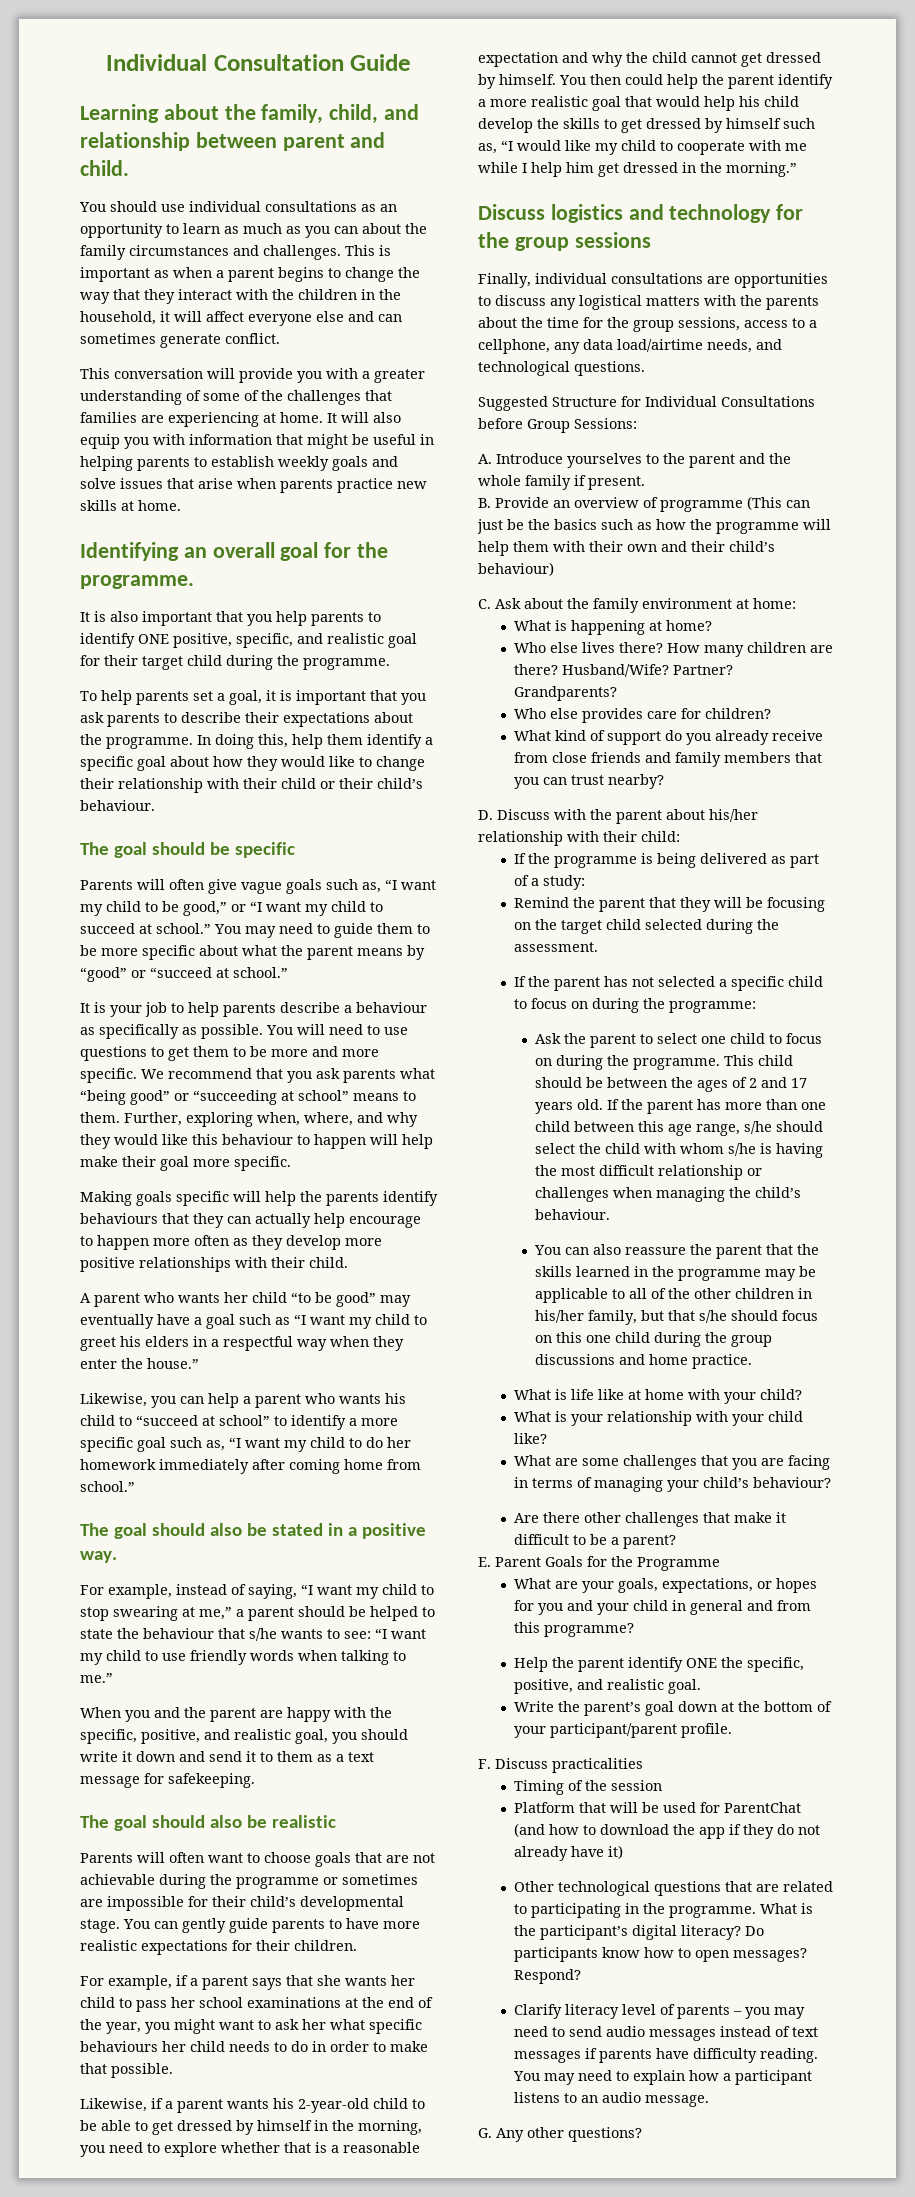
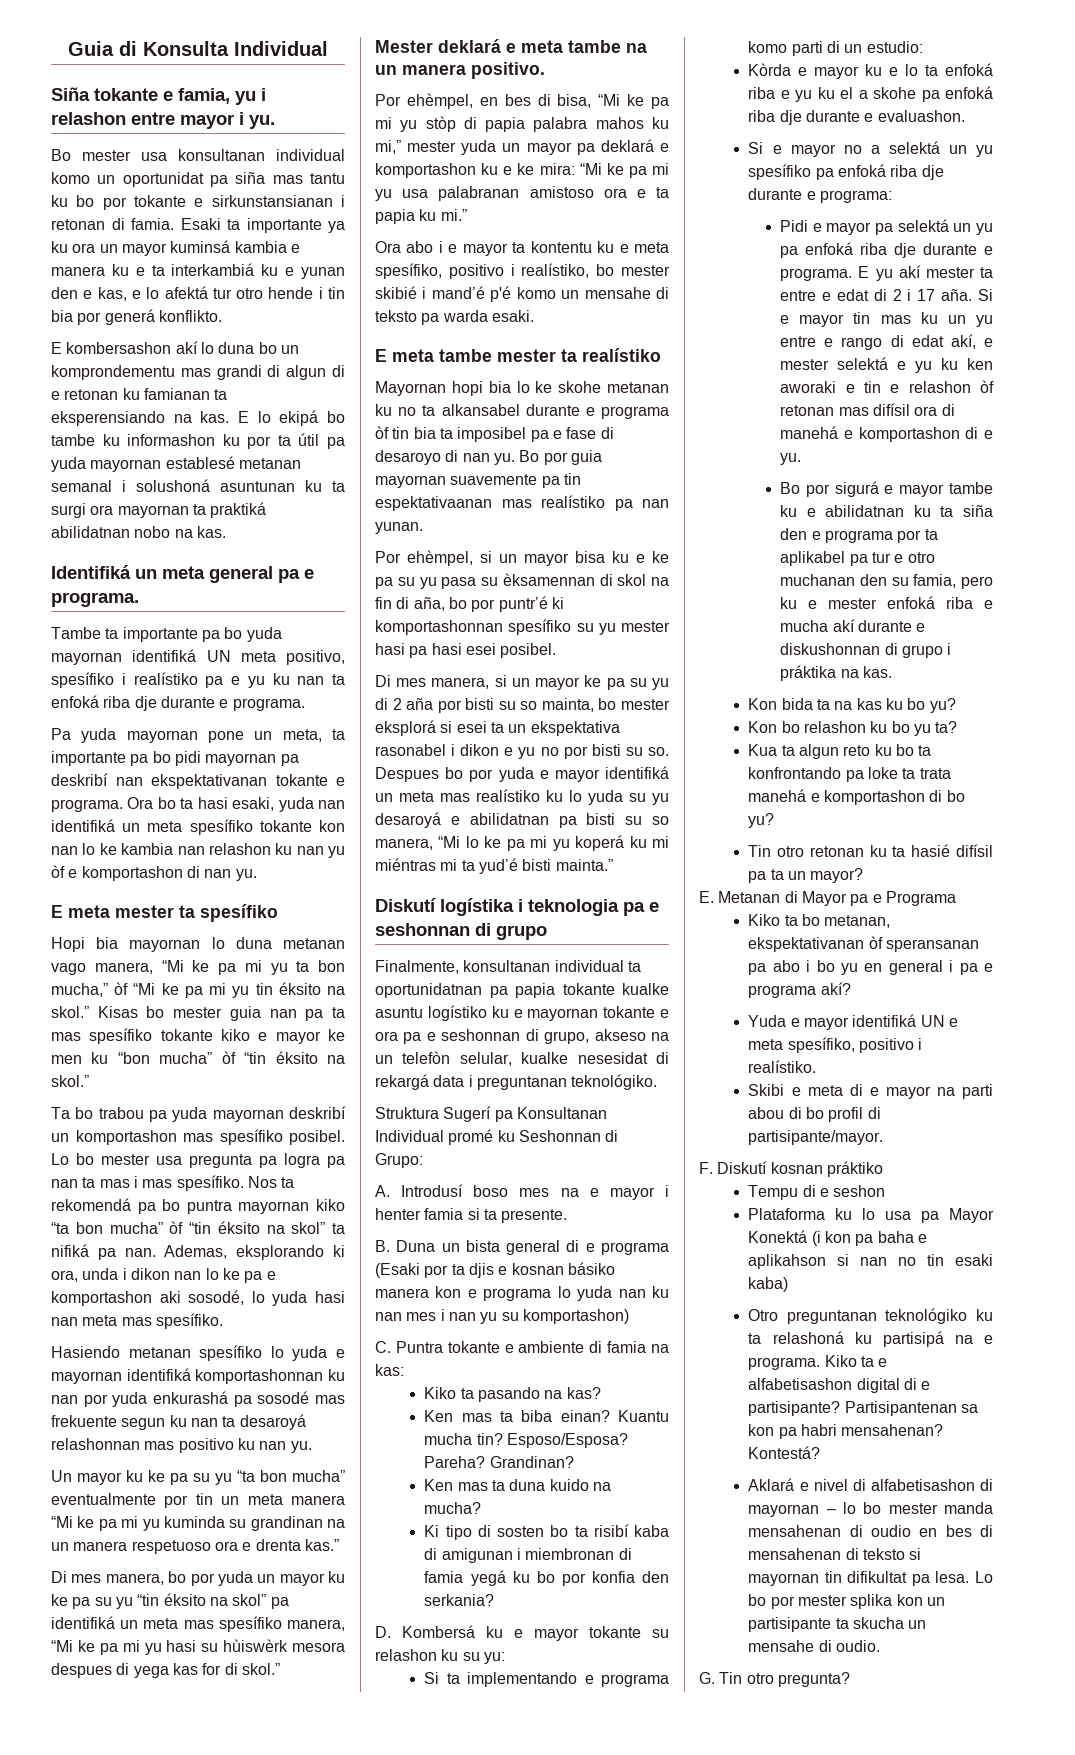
[105,54,412,71] [80,104,420,124] [80,132,386,151] [80,160,129,176] [79,201,397,212] [80,223,427,238] [80,245,391,260] [80,267,420,282] [80,289,401,304] [80,311,402,326] [80,333,280,348] [80,368,425,383] [80,390,392,405] [80,412,401,427] [80,434,434,449] [80,456,398,471] [80,478,427,493] [80,500,181,511] [80,542,389,561] [80,575,194,589] [80,611,381,626] [80,633,417,648] [80,655,390,670] [80,690,426,705] [80,712,413,727] [80,734,433,749] [80,756,425,771] [80,778,423,793] [80,800,155,811] [80,842,295,858] [80,879,436,894] [80,901,383,916] [80,923,430,938] [80,945,425,960] [80,967,288,982] [80,1002,427,1017] [80,1024,408,1039] [80,1046,379,1061] [80,1068,435,1083] [80,1090,416,1105] [80,1112,418,1127] [80,1134,433,1149] [80,1156,291,1171] [80,1191,438,1206] [80,1213,421,1228] [80,1235,382,1250] [80,1257,348,1272] [80,1292,411,1307] [80,1314,427,1329] [80,1336,404,1351] [80,1358,199,1369] [80,1393,406,1408] [80,1415,398,1430] [80,1437,411,1452] [80,1459,421,1474] [80,1481,135,1492] [80,1523,426,1539] [80,1551,117,1563] [80,1584,434,1599] [80,1606,435,1621] [80,1628,426,1641] [80,1650,406,1665] [80,1673,113,1683] [80,1707,392,1722] [80,1729,408,1744] [80,1751,374,1762] [80,1773,255,1788] [80,1815,336,1831] [80,1852,435,1867] [80,1874,418,1889] [80,1896,404,1911] [80,1918,420,1933] [80,1940,357,1955] [80,1975,415,1990] [80,1997,433,2012] [80,2019,422,2034] [80,2041,428,2052] [80,2063,173,2078] [80,2098,425,2113] [80,2120,422,2135] [80,2142,420,2157] [478,52,821,67] [478,74,833,89] [478,96,799,111] [478,118,815,133] [478,140,807,155] [478,162,797,177] [478,204,804,223] [478,232,651,251] [478,273,828,288] [478,295,819,310] [478,317,817,332] [478,339,782,354] [478,361,645,376] [478,396,815,411] [478,418,637,433] [478,453,791,468] [478,475,645,490] [478,496,810,512] [477,519,831,534] [478,541,775,556] [478,562,554,576] [478,598,796,613] [514,620,713,635] [514,642,834,657] [514,664,734,677] [514,686,618,701] [514,708,772,723] [514,730,824,745] [514,752,823,767] [514,774,665,789] [478,809,758,824] [478,831,680,846] [514,853,820,868] [514,875,586,890] [514,897,826,912] [514,919,780,934] [514,942,599,952] [514,976,824,991] [514,998,757,1013] [534,1033,822,1048] [534,1055,793,1070] [534,1077,807,1092] [534,1099,826,1114] [534,1121,823,1136] [534,1143,823,1158] [534,1165,762,1180] [534,1187,801,1202] [534,1209,610,1220] [533,1244,819,1259] [534,1266,816,1281] [534,1288,812,1303] [534,1310,818,1325] [534,1332,772,1347] [534,1354,752,1369] [514,1389,803,1404] [514,1411,804,1426] [514,1433,548,1444] [514,1455,831,1470] [514,1477,832,1492] [514,1512,787,1527] [514,1534,677,1549] [478,1556,720,1571] [514,1578,818,1593] [514,1600,812,1615] [514,1622,635,1637] [514,1657,805,1672] [514,1679,702,1694] [514,1701,833,1716] [514,1723,733,1738] [478,1758,643,1773] [514,1780,663,1795] [514,1802,802,1813] [514,1823,821,1839] [514,1845,624,1861] [514,1881,834,1896] [514,1903,814,1918] [514,1925,765,1940] [514,1947,808,1962] [514,1969,582,1984] [514,2004,806,2019] [514,2026,819,2041] [514,2048,819,2063] [513,2070,813,2085] [514,2092,710,2107] [478,2127,642,2142] Individual Consultation Guide // Learning about the family, child, and relationship between parent and child. // You should use individual consultations as an opportunity to learn as much as you can about the family circumstances and challenges. This is important as when a parent begins to change the way that they interact with the children in the household, it will affect everyone else and can sometimes generate conflict. // This conversation will provide you with a greater understanding of some of the challenges that families are experiencing at home. It will also equip you with information that might be useful in helping parents to establish weekly goals and solve issues that arise when parents practice new skills at home. // Identifying an overall goal for the programme. // It is also important that you help parents to identify ONE positive, specific, and realistic goal for their target child during the programme. // To help parents set a goal, it is important that you ask parents to describe their expectations about the programme. In doing this, help them identify a specific goal about how they would like to change their relationship with their child or their child’s behaviour. // The goal should be specific // Parents will often give vague goals such as, “I want my child to be good,” or “I want my child to succeed at school.” You may need to guide them to be more specific about what the parent means by “good” or “succeed at school.” // It is your job to help parents describe a behaviour as specifically as possible. You will need to use questions to get them to be more and more specific. We recommend that you ask parents what “being good” or “succeeding at school” means to them. Further, exploring when, where, and why they would like this behaviour to happen will help make their goal more specific. // Making goals specific will help the parents identify behaviours that they can actually help encourage to happen more often as they develop more positive relationships with their child. // A parent who wants her child “to be good” may eventually have a goal such as “I want my child to greet his elders in a respectful way when they enter the house.” // Likewise, you can help a parent who wants his child to “succeed at school” to identify a more specific goal such as, “I want my child to do her homework immediately after coming home from school.” // The goal should also be stated in a positive way. // For example, instead of saying, “I want my child to stop swearing at me,” a parent should be helped to state the behaviour that s/he wants to see: “I want my child to use friendly words when talking to me.” // When you and the parent are happy with the specific, positive, and realistic goal, you should write it down and send it to them as a text message for safekeeping. // The goal should also be realistic // Parents will often want to choose goals that are not achievable during the programme or sometimes are impossible for their child’s developmental stage. You can gently guide parents to have more realistic expectations for their children. // For example, if a parent says that she wants her child to pass her school examinations at the end of the year, you might want to ask her what specific behaviours her child needs to do in order to make that possible. // Likewise, if a parent wants his 2-year-old child to be able to get dressed by himself in the morning, you need to explore whether that is a reasonable expectation and why the child cannot get dressed by himself. You then could help the parent identify a more realistic goal that would help his child develop the skills to get dressed by himself such as, “I would like my child to cooperate with me while I help him get dressed in the morning.” // Discuss logistics and technology for the group sessions // Finally, individual consultations are opportunities to discuss any logistical matters with the parents about the time for the group sessions, access to a cellphone, any data load/airtime needs, and technological questions. // Suggested Structure for Individual Consultations before Group Sessions: // A. Introduce yourselves to the parent and the whole family if present. // B. Provide an overview of programme (This can just be the basics such as how the programme will help them with their own and their child’s behaviour) // C. Ask about the family environment at home: // What is happening at home? // Who else lives there? How many children are there? Husband/Wife? Partner? Grandparents? // Who else provides care for children? // What kind of support do you already receive from close friends and family members that you can trust nearby? // D. Discuss with the parent about his/her relationship with their child: // If the programme is being delivered as part of a study: // Remind the parent that they will be focusing on the target child selected during the assessment. // If the parent has not selected a specific child to focus on during the programme: // Ask the parent to select one child to focus on during the programme. This child should be between the ages of 2 and 17 years old. If the parent has more than one child between this age range, s/he should select the child with whom s/he is having the most difficult relationship or challenges when managing the child’s behaviour. // You can also reassure the parent that the skills learned in the programme may be applicable to all of the other children in his/her family, but that s/he should focus on this one child during the group discussions and home practice. // What is life like at home with your child? // What is your relationship with your child like? // What are some challenges that you are facing in terms of managing your child’s behaviour? // Are there other challenges that make it difficult to be a parent? // E. Parent Goals for the Programme // What are your goals, expectations, or hopes for you and your child in general and from this programme? // Help the parent identify ONE the specific, positive, and realistic goal. // Write the parent’s goal down at the bottom of your participant/parent profile. // F. Discuss practicalities // Timing of the session // Platform that will be used for ParentChat (and how to download the app if they do not already have it) // Other technological questions that are related to participating in the programme. What is the participant’s digital literacy? Do participants know how to open messages? Respond? // Clarify literacy level of parents – you may need to send audio messages instead of text messages if parents have difficulty reading. You may need to explain how a participant listens to an audio message. // G. Any other questions? -> [68,41,328,56] [51,87,266,105] [51,112,275,129] [51,149,345,161] [51,172,345,187] [51,195,345,210] [51,218,345,233] [51,240,300,256] [51,263,345,279] [51,286,346,301] [51,309,222,325] [51,341,299,354] [51,365,345,380] [51,388,228,400] [51,410,345,426] [51,433,345,449] [51,456,301,472] [51,479,345,492] [51,502,267,518] [51,526,226,538] [51,565,314,583] [51,592,139,607] [51,627,282,642] [51,649,345,665] [51,672,345,688] [51,695,305,711] [51,728,345,743] [51,751,299,766] [51,773,345,789] [51,797,345,812] [51,819,345,835] [51,843,345,858] [51,865,257,881] [51,904,278,922] [51,937,346,952] [51,960,345,975] [51,982,346,998] [51,1006,346,1021] [51,1028,345,1044] [51,1051,345,1064] [51,1075,89,1087] [51,1106,346,1122] [51,1129,345,1145] [51,1153,345,1168] [51,1175,295,1191] [51,1198,345,1214] [51,1221,345,1234] [51,1244,346,1260] [51,1268,276,1283] [51,1290,345,1306] [51,1313,223,1329] [51,1345,345,1361] [51,1368,346,1384] [51,1391,345,1407] [51,1414,306,1430] [51,1438,312,1453] [51,1470,345,1485] [51,1493,345,1508] [51,1516,345,1531] [51,1539,339,1554] [51,1571,345,1586] [51,1593,289,1609] [51,1616,345,1632] [51,1639,345,1655] [51,1663,280,1678] [375,39,647,53] [375,62,545,79] [375,93,669,109] [375,116,669,132] [375,139,669,155] [375,163,669,178] [375,186,669,201] [375,209,467,224] [375,241,669,256] [375,263,670,279] [375,286,669,302] [375,310,534,325] [375,348,661,362] [375,381,669,396] [375,404,669,419] [375,426,614,442] [375,450,602,465] [375,473,581,488] [375,495,669,511] [375,522,423,534] [375,550,669,566] [375,573,669,589] [375,596,564,612] [375,619,670,635] [375,643,557,658] [375,675,669,690] [375,698,670,713] [375,720,620,736] [375,744,669,759] [375,766,669,782] [375,789,669,805] [375,812,669,828] [375,835,669,851] [375,858,613,874] [375,898,659,916] [375,923,547,940] [375,960,641,974] [375,983,669,998] [375,1005,669,1021] [375,1029,669,1044] [375,1051,669,1066] [375,1074,658,1090] [375,1106,607,1122] [375,1129,619,1145] [375,1153,423,1168] [375,1184,669,1200] [375,1208,568,1223] [375,1240,669,1255] [375,1262,615,1278] [375,1286,669,1301] [375,1309,629,1324] [375,1341,669,1353] [375,1364,404,1376] [424,1387,601,1402] [424,1410,669,1422] [424,1433,629,1448] [424,1456,574,1468] [424,1479,612,1491] [424,1502,482,1514] [424,1524,669,1540] [424,1548,632,1563] [424,1570,669,1586] [424,1594,495,1606] [375,1625,669,1641] [375,1649,505,1664] [424,1672,669,1687] [748,41,923,56] [748,63,993,79] [748,86,993,102] [748,110,965,125] [748,141,993,157] [748,164,944,180] [748,188,893,203] [780,219,993,235] [780,242,993,258] [780,265,993,281] [780,289,993,301] [780,312,993,327] [780,334,993,350] [780,357,993,373] [780,380,994,393] [780,403,955,416] [780,426,993,442] [780,453,802,465] [780,481,993,497] [780,505,993,517] [780,528,938,543] [780,551,935,566] [780,574,993,589] [780,596,993,609] [780,619,926,632] [780,643,952,658] [780,665,892,681] [748,698,956,713] [748,721,958,736] [748,744,932,759] [748,767,951,782] [748,789,965,805] [748,813,775,828] [748,844,993,857] [748,868,864,883] [699,891,956,906] [748,914,891,928] [748,936,980,952] [748,960,993,975] [748,982,851,998] [748,1014,959,1030] [748,1037,923,1053] [748,1060,817,1073] [748,1084,993,1099] [748,1107,881,1122] [748,1130,884,1145] [699,1161,883,1177] [748,1185,886,1200] [748,1208,994,1223] [748,1230,928,1246] [748,1254,993,1269] [748,1277,789,1292] [748,1308,993,1324] [748,1331,993,1347] [748,1355,888,1370] [748,1378,931,1393] [748,1401,979,1416] [748,1424,944,1439] [748,1446,821,1459] [748,1478,993,1491] [748,1502,993,1517] [748,1525,993,1537] [748,1548,922,1560] [748,1571,993,1586] [748,1594,946,1609] [748,1617,927,1632] [748,1640,881,1652] [699,1672,850,1687] Guia di Konsulta Individual // Siña tokante e famia, yu i relashon entre mayor i yu. // Bo mester usa konsultanan individual komo un oportunidat pa siña mas tantu ku bo por tokante e sirkunstansianan i retonan di famia. Esaki ta importante ya ku ora un mayor kuminsá kambia e manera ku e ta interkambiá ku e yunan den e kas, e lo afektá tur otro hende i tin bia por generá konflikto. // E kombersashon akí lo duna bo un komprondementu mas grandi di algun di e retonan ku famianan ta eksperensiando na kas. E lo ekipá bo tambe ku informashon ku por ta útil pa yuda mayornan establesé metanan semanal i solushoná asuntunan ku ta surgi ora mayornan ta praktiká abilidatnan nobo na kas. // Identifiká un meta general pa e programa. // Tambe ta importante pa bo yuda mayornan identifiká UN meta positivo, spesífiko i realístiko pa e yu ku nan ta enfoká riba dje durante e programa. // Pa yuda mayornan pone un meta, ta importante pa bo pidi mayornan pa deskribí nan ekspektativanan tokante e programa. Ora bo ta hasi esaki, yuda nan identifiká un meta spesífiko tokante kon nan lo ke kambia nan relashon ku nan yu òf e komportashon di nan yu. // E meta mester ta spesífiko // Hopi bia mayornan lo duna metanan vago manera, “Mi ke pa mi yu ta bon mucha,” òf “Mi ke pa mi yu tin éksito na skol.” Kisas bo mester guia nan pa ta mas spesífiko tokante kiko e mayor ke men ku “bon mucha” òf “tin éksito na skol.” // Ta bo trabou pa yuda mayornan deskribí un komportashon mas spesífiko posibel. Lo bo mester usa pregunta pa logra pa nan ta mas i mas spesífiko. Nos ta rekomendá pa bo puntra mayornan kiko “ta bon mucha” òf “tin éksito na skol” ta nifiká pa nan. Ademas, eksplorando ki ora, unda i dikon nan lo ke pa e komportashon aki sosodé, lo yuda hasi nan meta mas spesífiko. // Hasiendo metanan spesífiko lo yuda e mayornan identifiká komportashonnan ku nan por yuda enkurashá pa sosodé mas frekuente segun ku nan ta desaroyá relashonnan mas positivo ku nan yu. // Un mayor ku ke pa su yu “ta bon mucha” eventualmente por tin un meta manera “Mi ke pa mi yu kuminda su grandinan na un manera respetuoso ora e drenta kas.” // Di mes manera, bo por yuda un mayor ku ke pa su yu “tin éksito na skol” pa identifiká un meta mas spesífiko manera, “Mi ke pa mi yu hasi su hùiswèrk mesora despues di yega kas for di skol.” // Mester deklará e meta tambe na un manera positivo. // Por ehèmpel, en bes di bisa, “Mi ke pa mi yu stòp di papia palabra mahos ku mi,” mester yuda un mayor pa deklará e komportashon ku e ke mira: “Mi ke pa mi yu usa palabranan amistoso ora e ta papia ku mi.” // Ora abo i e mayor ta kontentu ku e meta spesífiko, positivo i realístiko, bo mester skibié i mand’é p'é komo un mensahe di teksto pa warda esaki. // E meta tambe mester ta realístiko // Mayornan hopi bia lo ke skohe metanan ku no ta alkansabel durante e programa òf tin bia ta imposibel pa e fase di desaroyo di nan yu. Bo por guia mayornan suavemente pa tin espektativaanan mas realístiko pa nan yunan. // Por ehèmpel, si un mayor bisa ku e ke pa su yu pasa su èksamennan di skol na fin di aña, bo por puntr’é ki komportashonnan spesífiko su yu mester hasi pa hasi esei posibel. // Di mes manera, si un mayor ke pa su yu di 2 aña por bisti su so mainta, bo mester eksplorá si esei ta un ekspektativa rasonabel i dikon e yu no por bisti su so. Despues bo por yuda e mayor identifiká un meta mas realístiko ku lo yuda su yu desaroyá e abilidatnan pa bisti su so manera, “Mi lo ke pa mi yu koperá ku mi miéntras mi ta yud’é bisti mainta.” // Diskutí logístika i teknologia pa e seshonnan di grupo // Finalmente, konsultanan individual ta oportunidatnan pa papia tokante kualke asuntu logístiko ku e mayornan tokante e ora pa e seshonnan di grupo, akseso na un telefòn selular, kualke nesesidat di rekargá data i preguntanan teknológiko. // Struktura Sugerí pa Konsultanan Individual promé ku Seshonnan di Grupo: // A. Introdusí boso mes na e mayor i henter famia si ta presente. // B. Duna un bista general di e programa (Esaki por ta djis e kosnan básiko manera kon e programa lo yuda nan ku nan mes i nan yu su komportashon) // C. Puntra tokante e ambiente di famia na kas: // Kiko ta pasando na kas? // Ken mas ta biba einan? Kuantu mucha tin? Esposo/Esposa? Pareha? Grandinan? // Ken mas ta duna kuido na mucha? // Ki tipo di sosten bo ta risibí kaba di amigunan i miembronan di famia yegá ku bo por konfia den serkania? // D. Kombersá ku e mayor tokante su relashon ku su yu: // Si ta implementando e programa komo parti di un estudio: // Kòrda e mayor ku e lo ta enfoká riba e yu ku el a skohe pa enfoká riba dje durante e evaluashon. // Si e mayor no a selektá un yu spesífiko pa enfoká riba dje durante e programa: // Pidi e mayor pa selektá un yu pa enfoká riba dje durante e programa. E yu akí mester ta entre e edat di 2 i 17 aña. Si e mayor tin mas ku un yu entre e rango di edat akí, e mester selektá e yu ku ken aworaki e tin e relashon òf retonan mas difísil ora di manehá e komportashon di e yu. // Bo por sigurá e mayor tambe ku e abilidatnan ku ta siña den e programa por ta aplikabel pa tur e otro muchanan den su famia, pero ku e mester enfoká riba e mucha akí durante e diskushonnan di grupo i práktika na kas. // Kon bida ta na kas ku bo yu? // Kon bo relashon ku bo yu ta? // Kua ta algun reto ku bo ta konfrontando pa loke ta trata manehá e komportashon di bo yu? // Tin otro retonan ku ta hasié difísil pa ta un mayor? // E. Metanan di Mayor pa e Programa // Kiko ta bo metanan, ekspektativanan òf speransanan pa abo i bo yu en general i pa e programa akí? // Yuda e mayor identifiká UN e meta spesífiko, positivo i realístiko. // Skibi e meta di e mayor na parti abou di bo profil di partisipante/mayor. // F. Diskutí kosnan práktiko // Tempu di e seshon // Plataforma ku lo usa pa Mayor Konektá (i kon pa baha e aplikahson si nan no tin esaki kaba) // Otro preguntanan teknológiko ku ta relashoná ku partisipá na e programa. Kiko ta e alfabetisashon digital di e partisipante? Partisipantenan sa kon pa habri mensahenan? Kontestá? // Aklará e nivel di alfabetisashon di mayornan – lo bo mester manda mensahenan di oudio en bes di mensahenan di teksto si mayornan tin difikultat pa lesa. Lo bo por mester splika kon un partisipante ta skucha un mensahe di oudio. // G. Tin otro pregunta?

